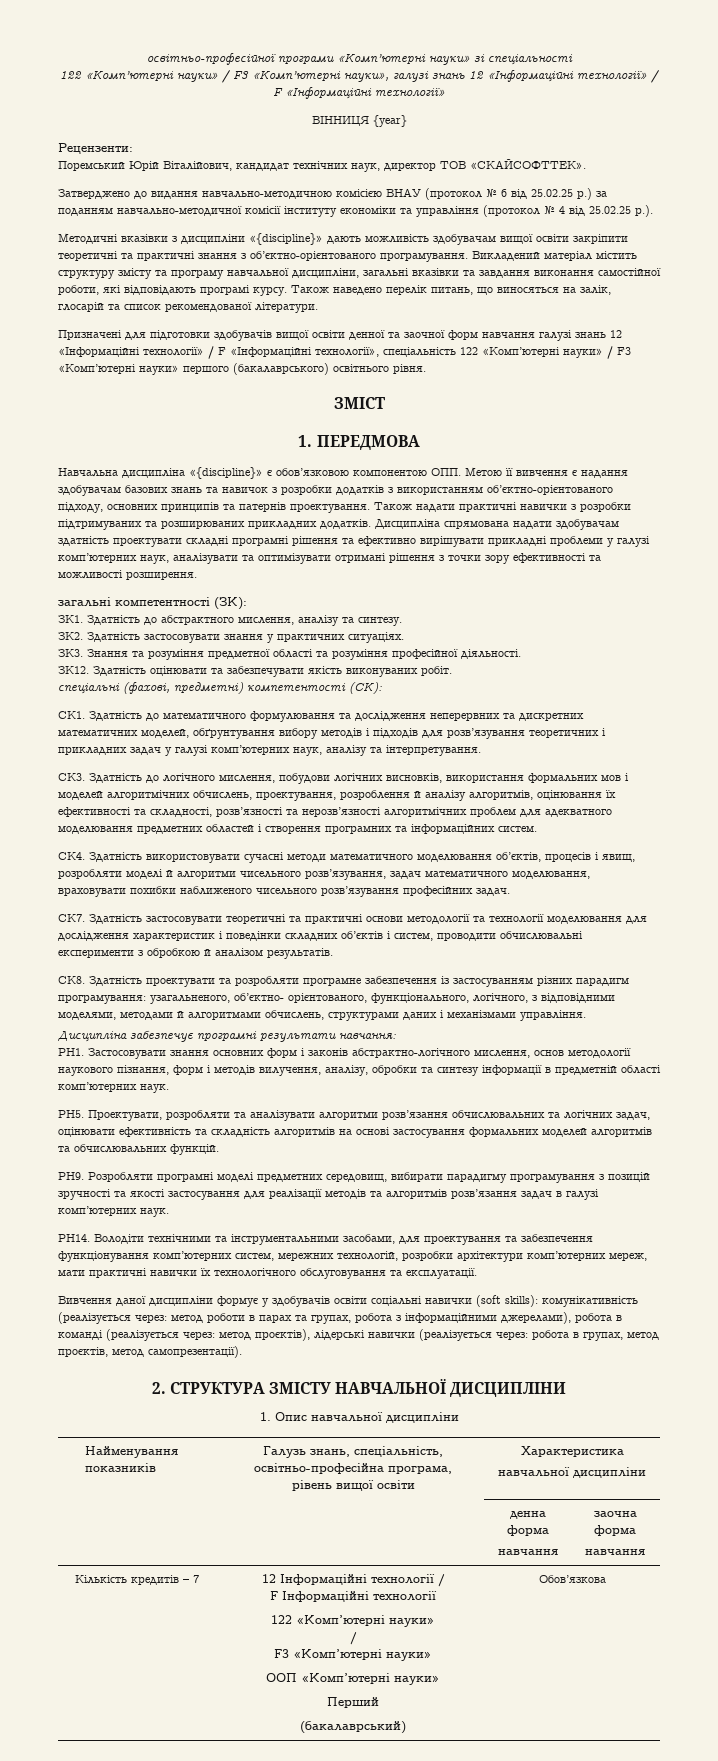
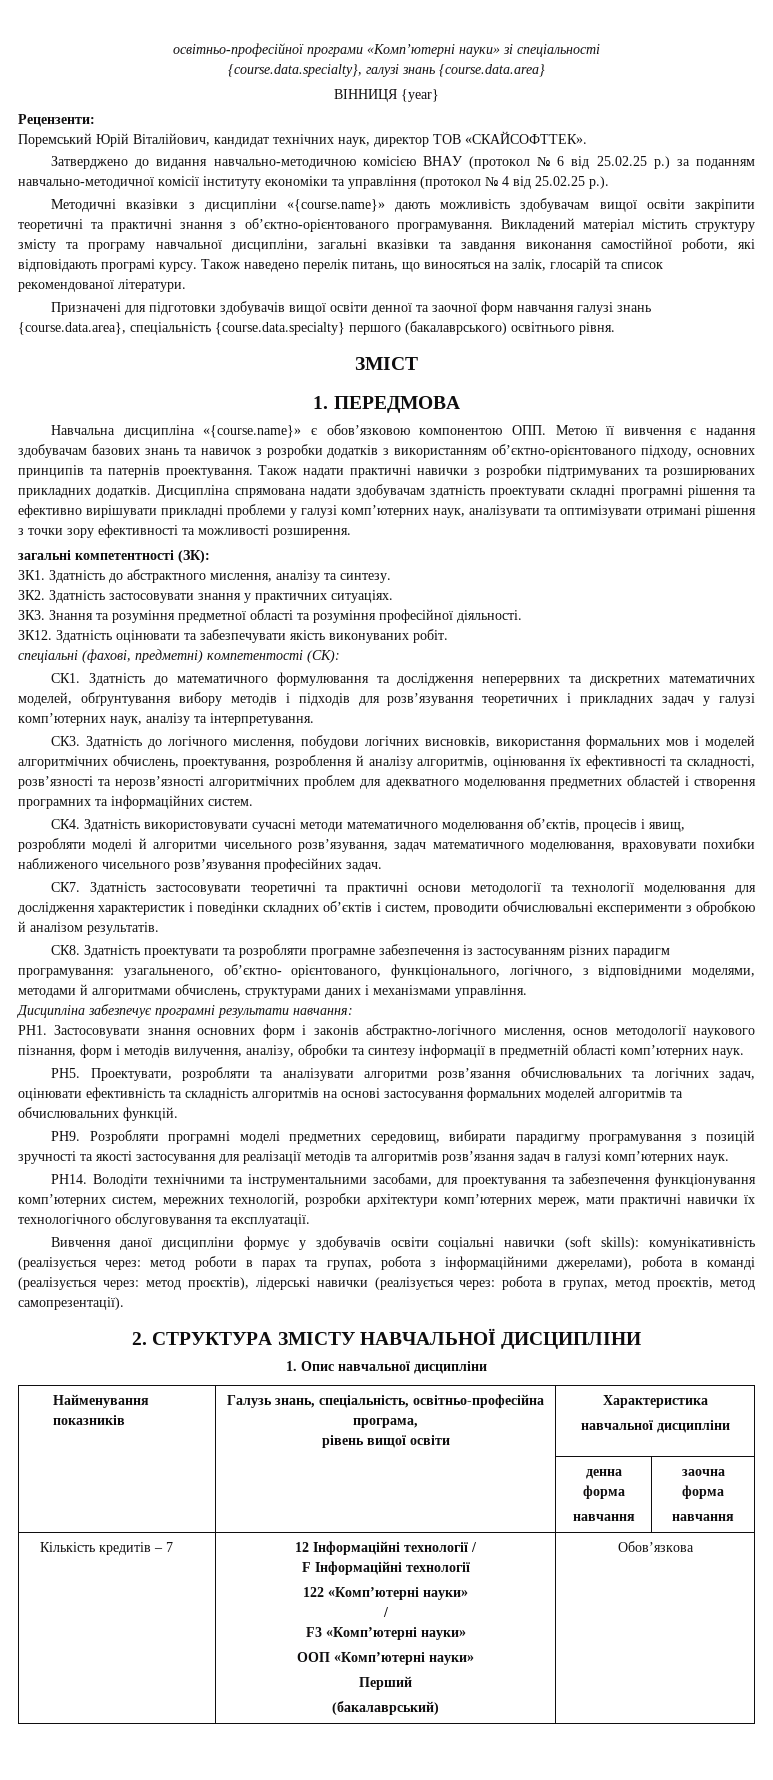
[60,70,659,83] [273,87,445,99] 122 «Комп’ютерні науки» / F3 «Комп’ютерні науки», галузі знань 12 «Інформаційні технології» / F «Інформаційні технології» -> [228,64,545,77] {course.data.specialty}, галузі знань {course.data.area}
[249,233,323,245] «{discipline}» -> [286,199,385,212] «{course.name}»
[610,330,622,338] [58,346,631,359] [58,364,179,375] 12 «Інформаційні технології» / F «Інформаційні технології», спеціальність 122 «Комп’ютерні науки» / F3 «Комп’ютерні науки» -> [18,322,345,335] {course.data.area}, спеціальність {course.data.specialty}
[189,467,263,479] «{discipline}» -> [203,425,302,438] «{course.name}»

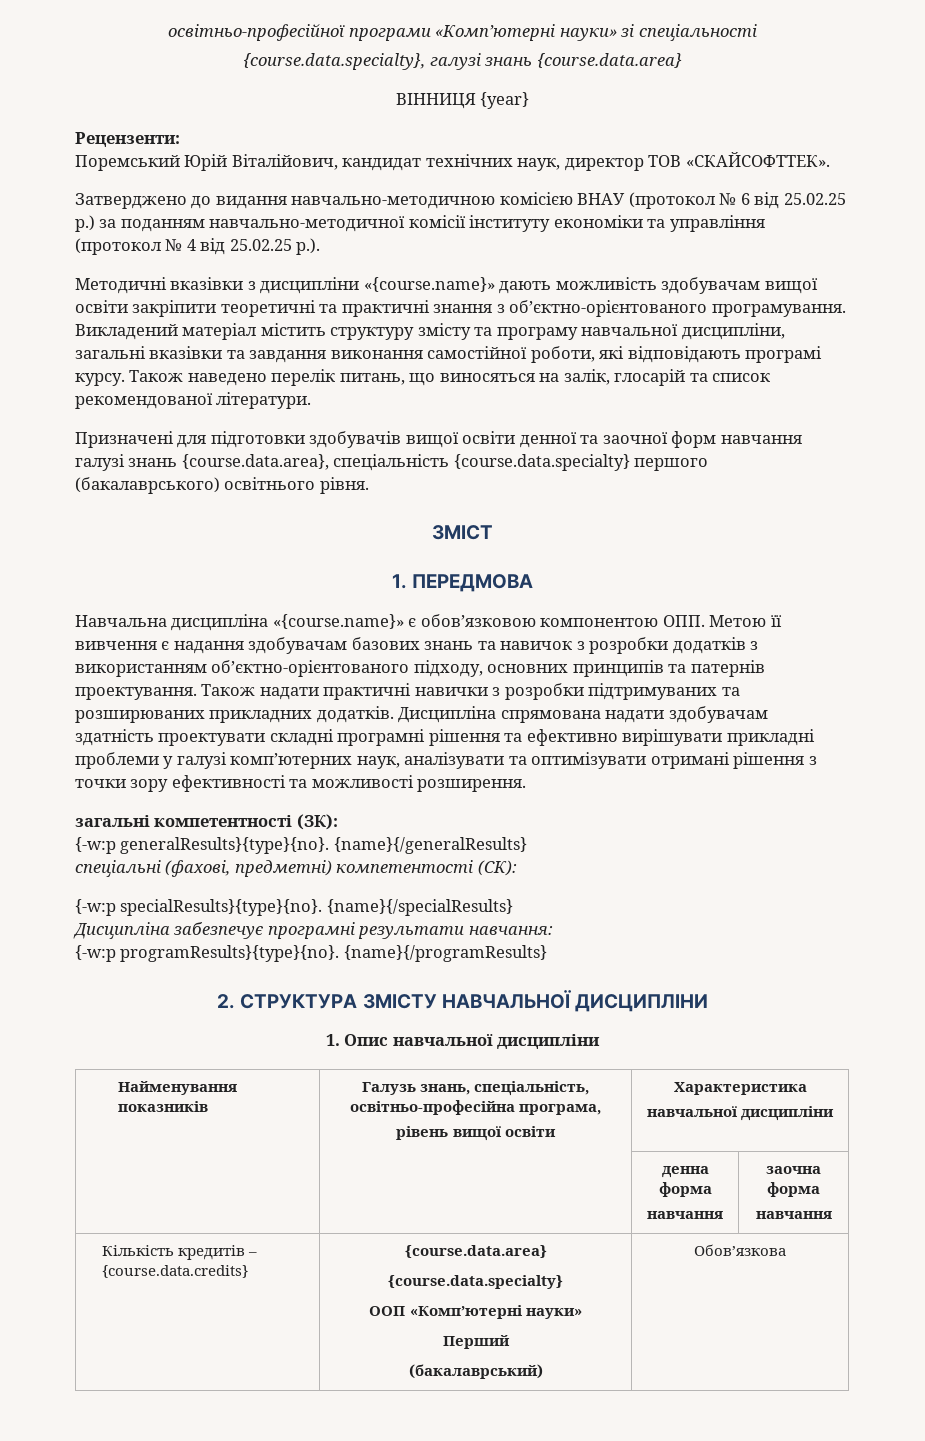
[18,569,391,583] [18,590,393,603] [18,609,522,623] [18,629,448,643] ЗК1. Здатність до абстрактного мислення, аналізу та синтезу. // ЗК2. Здатність застосовувати знання у практичних ситуаціях. // ЗК3. Знання та розуміння предметної області та розуміння професійної діяльності. // ЗК12. Здатність оцінювати та забезпечувати якість виконуваних робіт. -> [75,837,527,854] {-w:p generalResults}{type}{no}. {name}{/generalResults}
[51,672,755,686] [18,692,755,706] [18,713,314,726] [51,735,756,749] [18,755,756,769] [18,775,756,789] [18,795,253,809] [51,818,686,832] [18,838,755,852] [18,858,382,872] [51,882,756,895] [18,901,756,915] [18,921,159,935] [51,944,671,958] [18,964,755,978] [18,984,527,998] СК1. Здатність до математичного формулювання та дослідження неперервних та дискретних математичних моделей, обґрунтування вибору методів і підходів для розв’язування теоретичних і прикладних задач у галузі комп’ютерних наук, аналізу та інтерпретування. // СК3. Здатність до логічного мислення, побудови логічних висновків, використання формальних мов і моделей алгоритмічних обчислень, проектування, розроблення й аналізу алгоритмів, оцінювання їх ефективності та складності, розв’язності та нерозв’язності алгоритмічних проблем для адекватного моделювання предметних областей і створення програмних та інформаційних систем. // СК4. Здатність використовувати сучасні методи математичного моделювання об’єктів, процесів і явищ, розробляти моделі й алгоритми чисельного розв’язування, задач математичного моделювання, враховувати похибки наближеного чисельного розв’язування професійних задач. // СК7. Здатність застосовувати теоретичні та практичні основи методології та технології моделювання для дослідження характеристик і поведінки складних об’єктів і систем, проводити обчислювальні експерименти з обробкою й аналізом результатів. // СК8. Здатність проектувати та розробляти програмне забезпечення із застосуванням різних парадигм програмування: узагальненого, об’єктно- орієнтованого, функціонального, логічного, з відповідними моделями, методами й алгоритмами обчислень, структурами даних і механізмами управління. -> [75,899,513,916] {-w:p specialResults}{type}{no}. {name}{/specialResults}
[18,1024,756,1038] [18,1044,744,1058] [51,1067,756,1081] [18,1087,683,1101] [18,1107,178,1121] [51,1130,755,1144] [18,1151,729,1164] [51,1173,756,1187] [18,1193,756,1207] [18,1213,310,1227] [51,1236,755,1250] [18,1256,755,1270] [18,1276,755,1290] [18,1297,124,1310] РН1. Застосовувати знання основних форм і законів абстрактно-логічного мислення, основ методології наукового пізнання, форм і методів вилучення, аналізу, обробки та синтезу інформації в предметній області комп’ютерних наук. // РН5. Проектувати, розробляти та аналізувати алгоритми розв’язання обчислювальних та логічних задач, оцінювати ефективність та складність алгоритмів на основі застосування формальних моделей алгоритмів та обчислювальних функцій. // РН9. Розробляти програмні моделі предметних середовищ, вибирати парадигму програмування з позицій зручності та якості застосування для реалізації методів та алгоритмів розв’язання задач в галузі комп’ютерних наук. // РН14. Володіти технічними та інструментальними засобами, для проектування та забезпечення функціонування комп’ютерних систем, мережних технологій, розробки архітектури комп’ютерних мереж, мати практичні навички їх технологічного обслуговування та експлуатації. // Вивчення даної дисципліни формує у здобувачів освіти соціальні навички (soft skills): комунікативність (реалізується через: метод роботи в парах та групах, робота з інформаційними джерелами), робота в команді (реалізується через: метод проєктів), лідерські навички (реалізується через: робота в групах, метод проєктів, метод самопрезентації). -> [75,945,547,962] {-w:p programResults}{type}{no}. {name}{/programResults}
[165,1542,173,1552] [295,1541,478,1555] [301,1561,470,1575] [303,1587,469,1600] [382,1607,389,1617] [305,1627,466,1640] 7 | 12 Інформаційні технології / // F Інформаційні технології // 122 «Комп’ютерні науки» // / // F3 «Комп’ютерні науки» -> [101,1265,248,1278] [404,1245,547,1258] [388,1275,563,1289] {course.data.credits} | {course.data.area} // {course.data.specialty}

